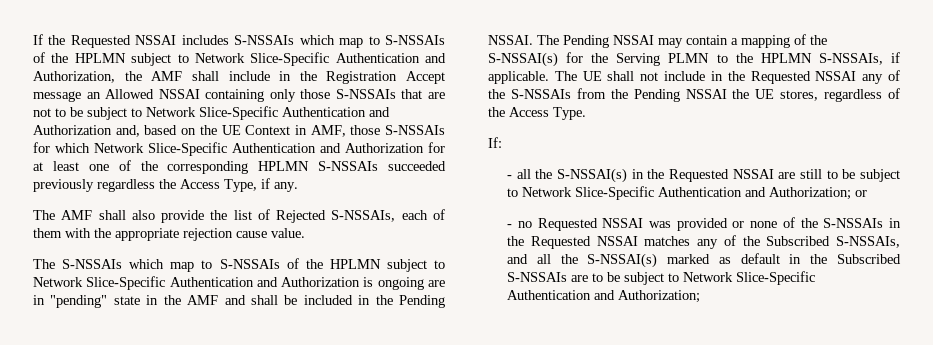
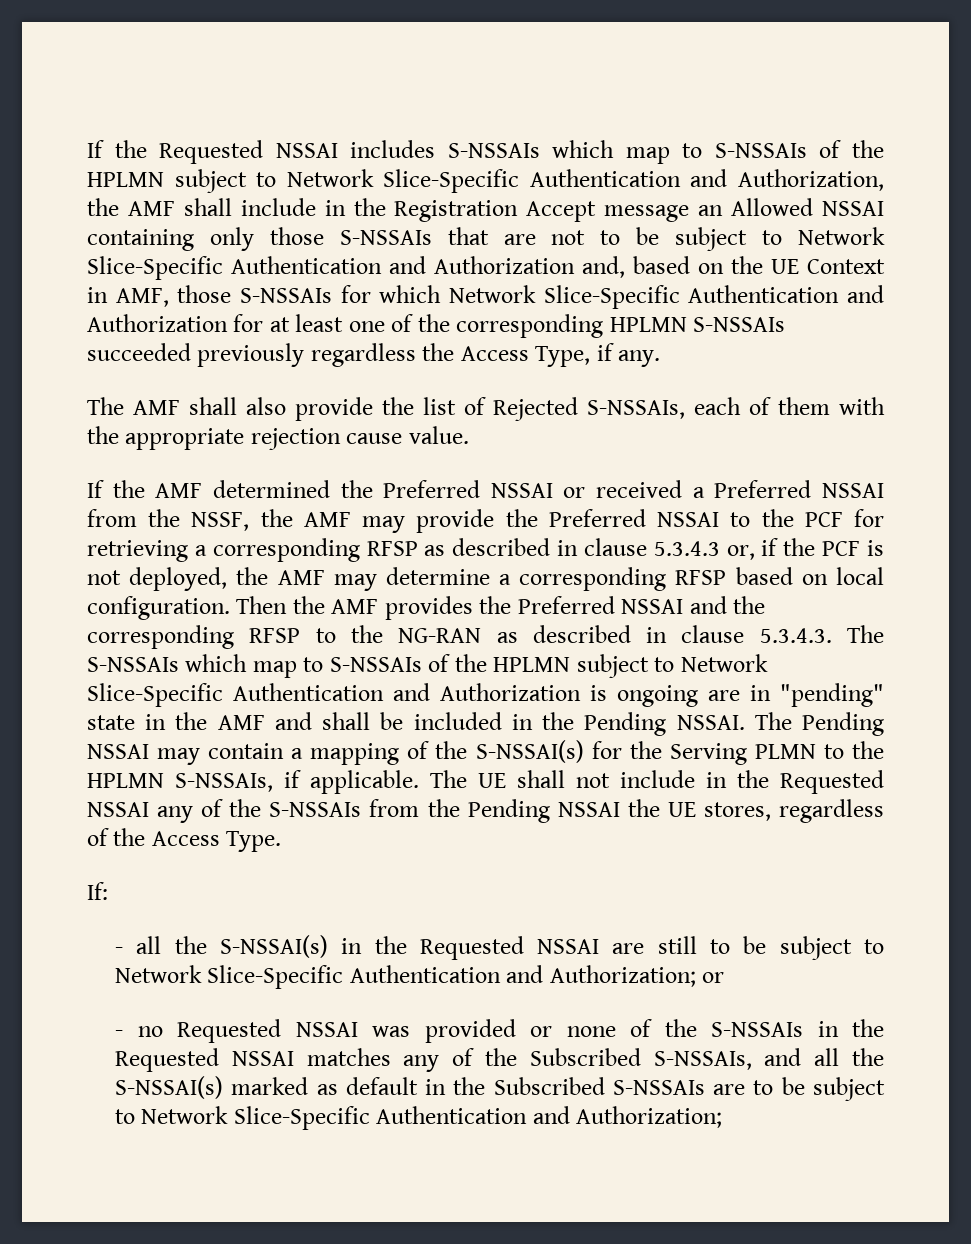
(305, 233) none -> [87,480,884,498] [87,509,885,533] [87,538,884,562] [87,567,884,591] [87,596,766,620] [87,625,832,649] If the AMF determined the Preferred NSSAI or received a Preferred NSSAI from the NSSF, the AMF may provide the Preferred NSSAI to the PCF for retrieving a corresponding RFSP as described in clause 5.3.4.3 or, if the PCF is not deployed, the AMF may determine a corresponding RFSP based on local configuration. Then the AMF provides the Preferred NSSAI and the corresponding RFSP to the NG-RAN as described in clause 5.3.4.3.

